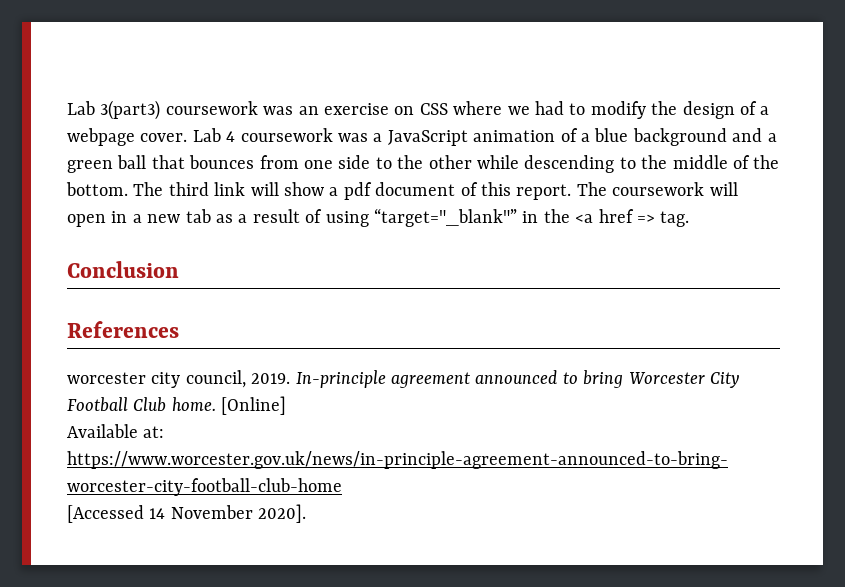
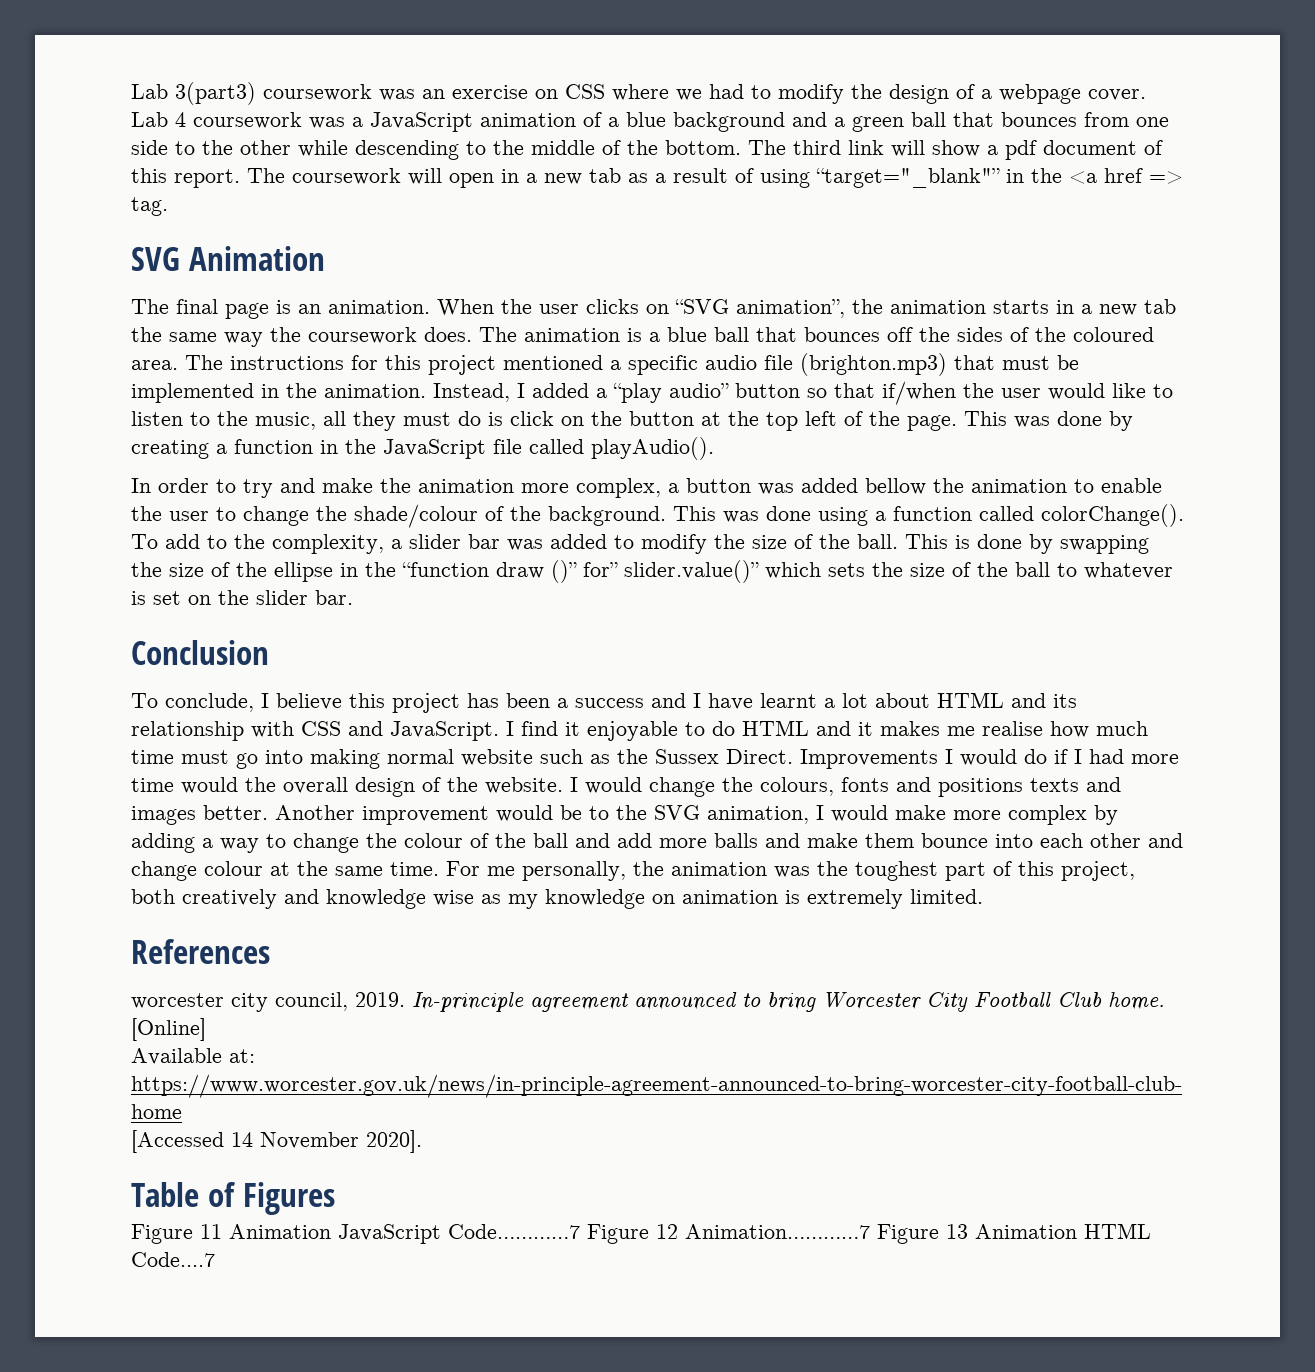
[67,261,179,278] Conclusion -> [131,246,325,271] [131,299,1176,319] [131,327,1154,347] [131,353,1079,376] [131,381,1173,405] [131,411,1133,431] [131,437,714,460] [131,478,1162,498] [131,504,1184,528] [131,534,1149,554] [131,560,1173,583] [131,590,353,605] [131,640,269,665] [131,692,1077,713] [131,720,1148,741] [131,749,1179,769] [131,777,1121,797] [131,805,1118,825] [131,833,1183,853] [131,861,1135,881] [131,889,983,909] SVG Animation // The final page is an animation. When the user clicks on “SVG animation”, the animation starts in a new tab the same way the coursework does. The animation is a blue ball that bounces off the sides of the coloured area. The instructions for this project mentioned a specific audio file (brighton.mp3) that must be implemented in the animation. Instead, I added a “play audio” button so that if/when the user would like to listen to the music, all they must do is click on the button at the top left of the page. This was done by creating a function in the JavaScript file called playAudio(). // In order to try and make the animation more complex, a button was added bellow the animation to enable the user to change the shade/colour of the background. This was done using a function called colorChange(). To add to the complexity, a slider bar was added to modify the size of the ball. This is done by swapping the size of the ellipse in the “function draw ()” for” slider.value()” which sets the size of the ball to whatever is set on the slider bar. // Conclusion // To conclude, I believe this project has been a success and I have learnt a lot about HTML and its relationship with CSS and JavaScript. I find it enjoyable to do HTML and it makes me realise how much time must go into making normal website such as the Sussex Direct. Improvements I would do if I had more time would the overall design of the website. I would change the colours, fonts and positions texts and images better. Another improvement would be to the SVG animation, I would make more complex by adding a way to change the colour of the ball and add more balls and make them bounce into each other and change colour at the same time. For me personally, the animation was the toughest part of this project, both creatively and knowledge wise as my knowledge on animation is extremely limited.
(307, 513) none -> [131,1182,335,1215] [131,1223,1151,1244] [131,1252,215,1267] // Table of Figures // Figure 11 Animation JavaScript Code…………7 Figure 12 Animation…………7 Figure 13 Animation HTML Code....7

